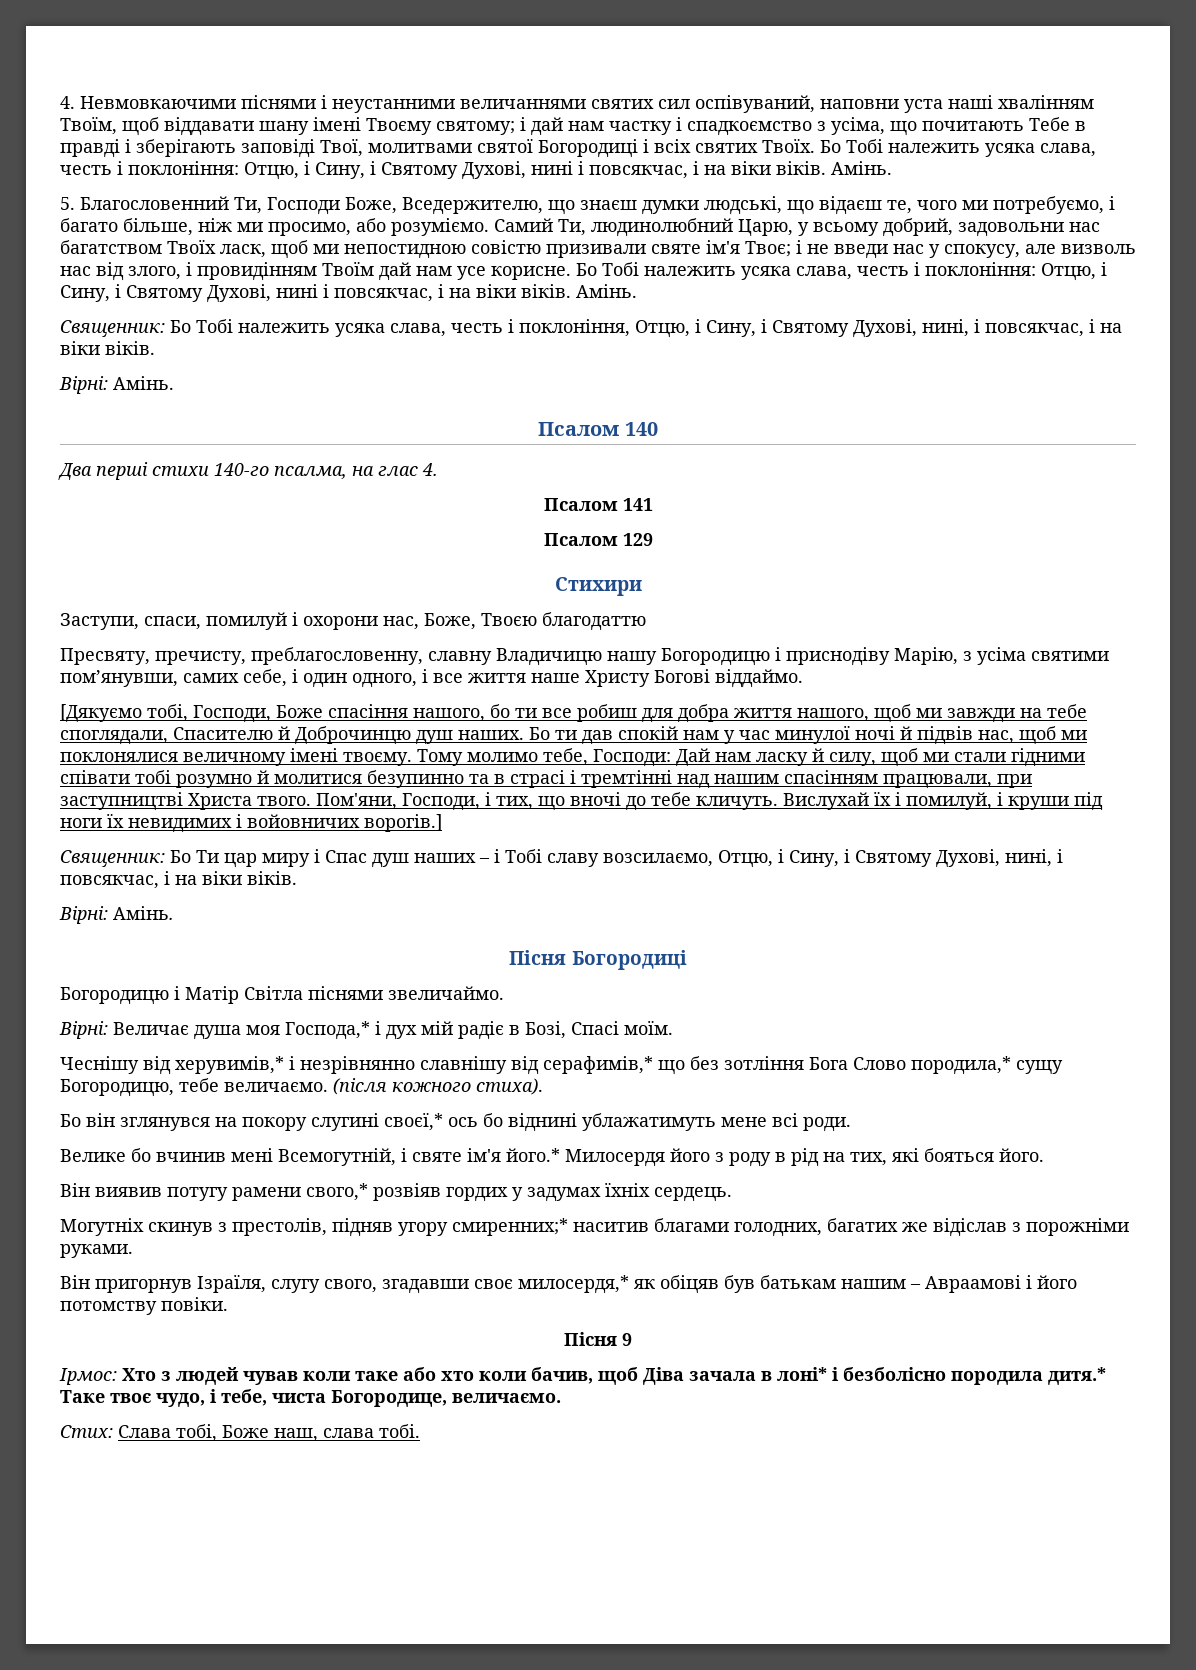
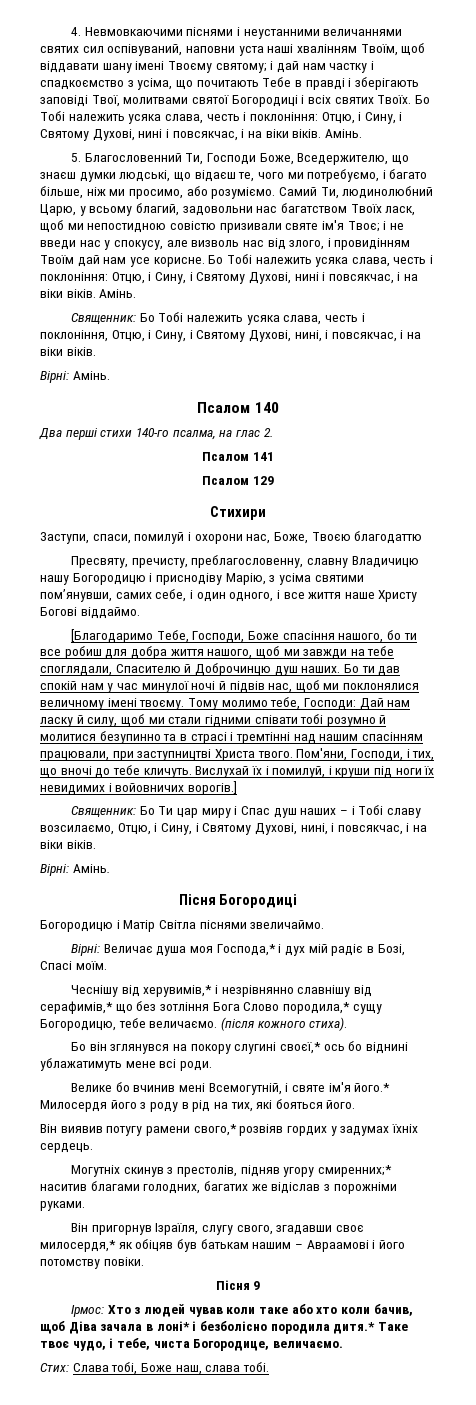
[883,218,953,237] добрий, -> [135,203,179,216] благий,
[422,463,438,476] 4. -> [263,428,273,437] 2.
[60,704,188,723] [Дякуємо тобі, -> [71,629,189,643] [Благодаримо Тебе,

